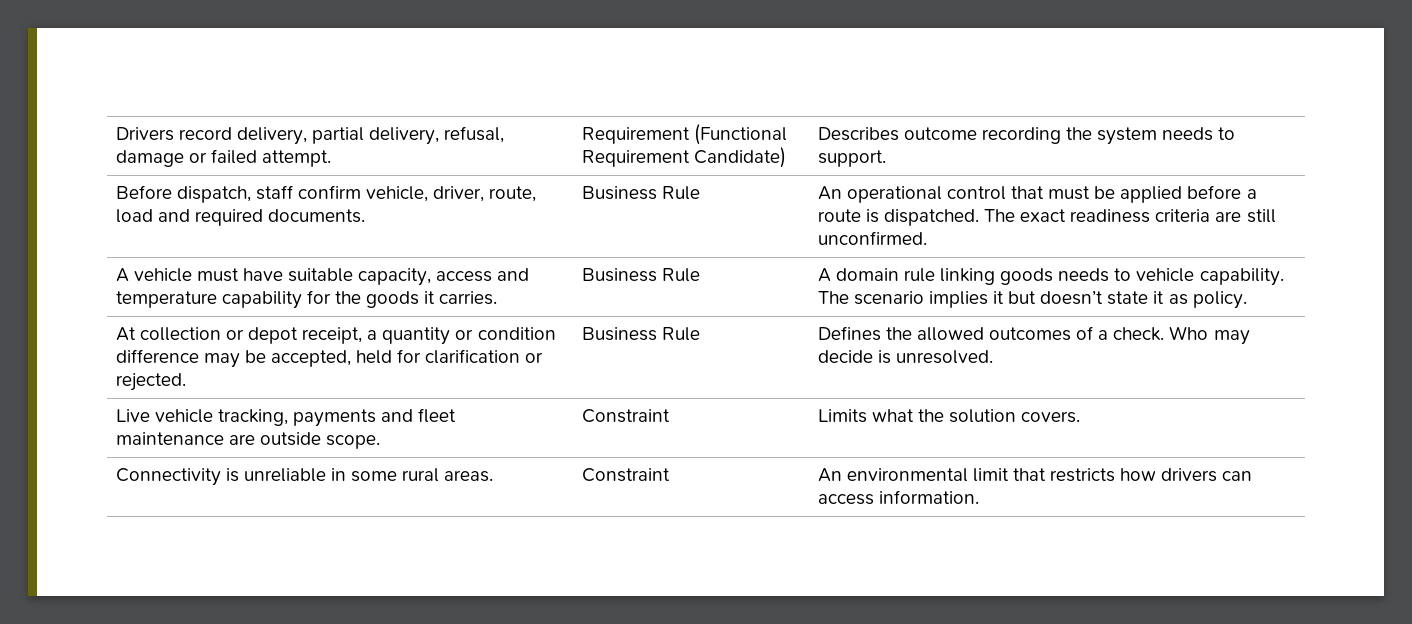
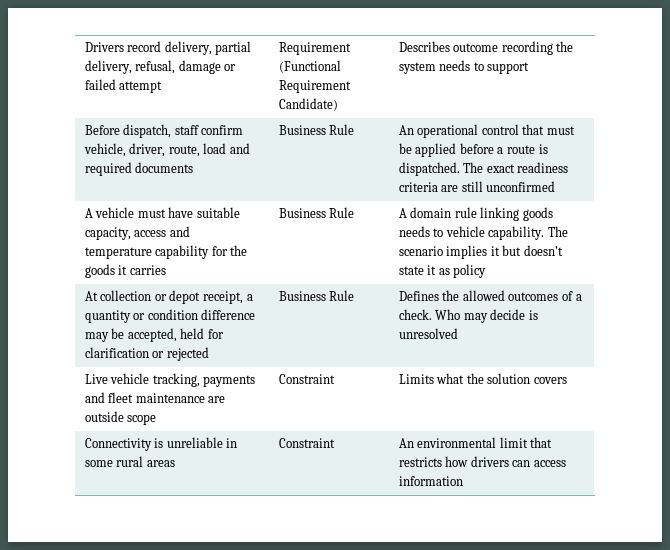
[261,150,331,167] attempt. -> [119,81,163,93] attempt
[817,150,886,167] support. -> [487,62,530,74] support
[267,209,365,223] documents. -> [135,162,194,173] documents
[817,231,927,245] unconfirmed. -> [486,181,556,192] unconfirmed
[439,291,498,305] carries. -> [129,265,166,275] carries
[1192,291,1247,309] policy. -> [453,264,487,278] policy
[115,373,186,391] rejected. -> [166,347,209,361] rejected
[895,350,993,364] unresolved. -> [398,328,458,339] unresolved
[325,435,380,449] scope. -> [127,414,157,425] scope
[1021,411,1081,423] covers. -> [534,377,568,384] covers
[444,470,494,482] areas. -> [146,460,175,467] areas
[878,490,979,504] information. -> [398,476,463,486] information

